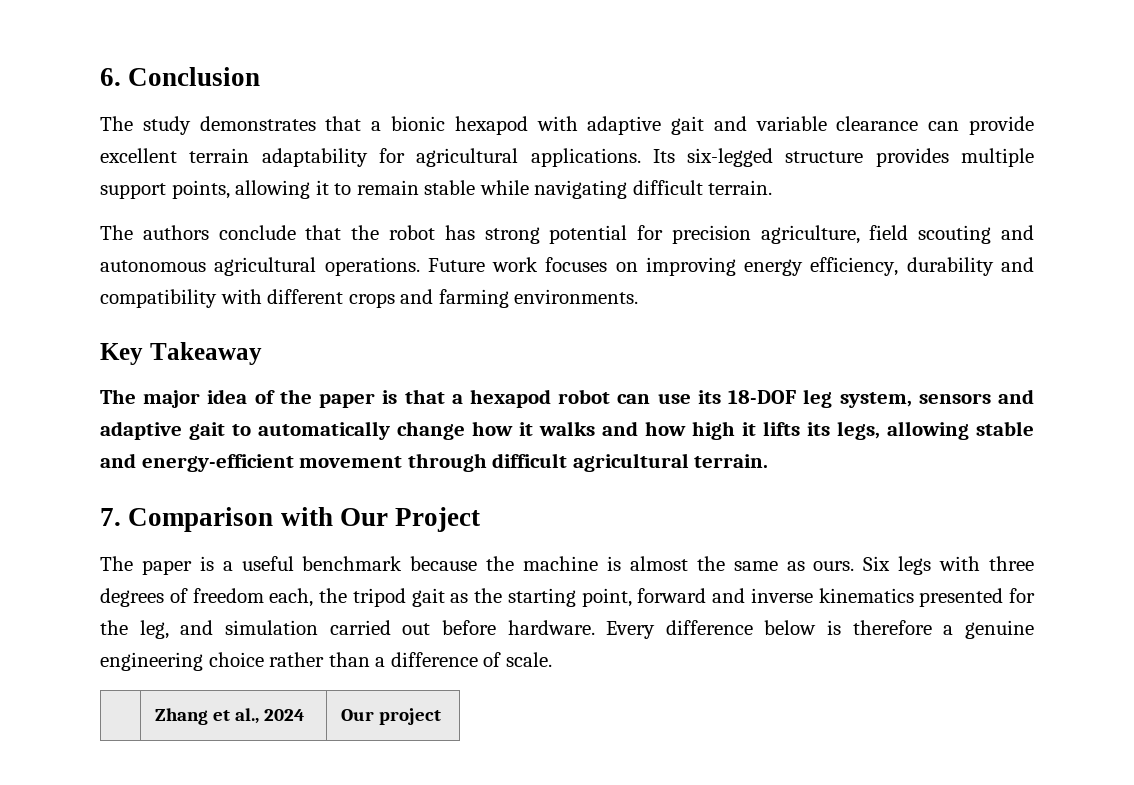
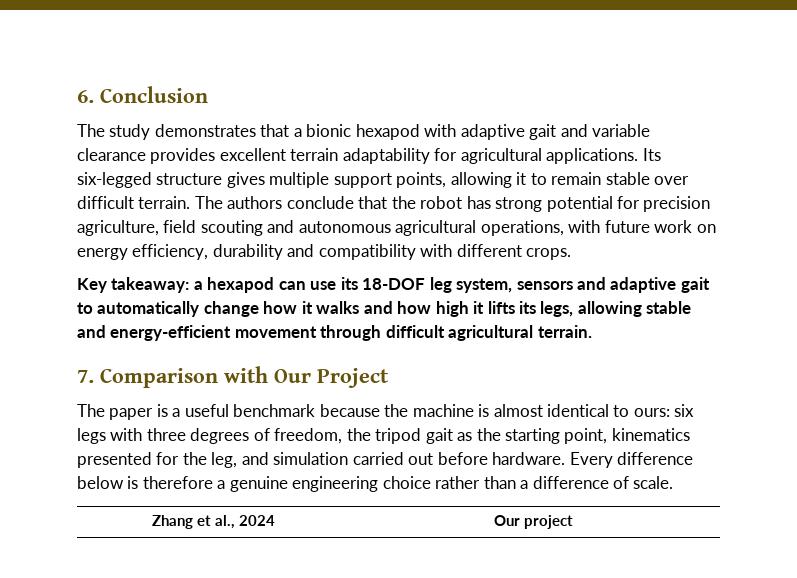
[928,116,1035,135] can provide -> [150,148,216,164] provides
[875,148,949,167] provides -> [226,172,265,188] gives
[479,180,628,199] while navigating -> [654,176,690,185] over
(773, 187) // -> (191, 202) none
[324,257,736,276] operations. Future work focuses on improving -> [480,220,716,236] operations, with future work on
[348,289,639,308] [100,342,262,365] [100,389,445,408] crops and farming environments. // Key Takeaway // The major idea of the paper is that -> [526,248,572,260] [77,277,190,293] crops. // Key takeaway:
[558,389,611,404] robot -> (275, 285) none
[696,556,891,571] the same as ours. Six -> [547,404,695,417] identical to ours: six
[192,588,314,607] freedom each, -> [274,428,343,444] freedom,
[637,588,813,603] forward and inverse -> (608, 436) none

